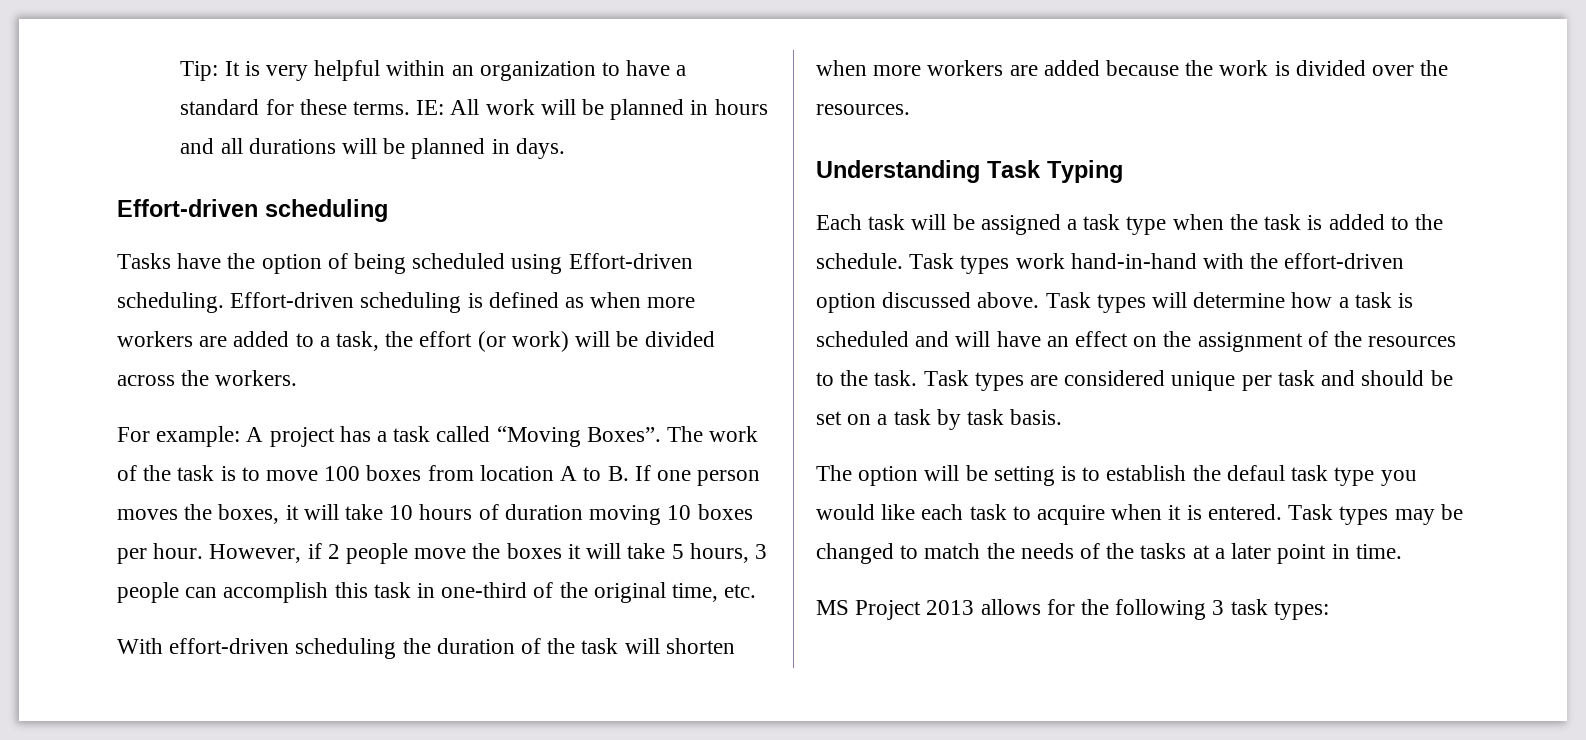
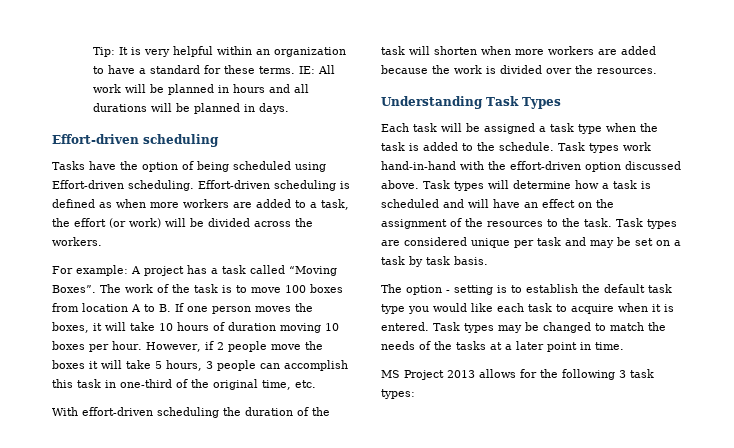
[1047,160,1123,183] Typing -> [521,97,561,109] Types
[1361,370,1425,386] should -> [590,240,614,248] may
[924,465,988,481] will be -> [446,290,450,293] -
[1226,465,1285,481] defaul -> [604,284,645,293] default

